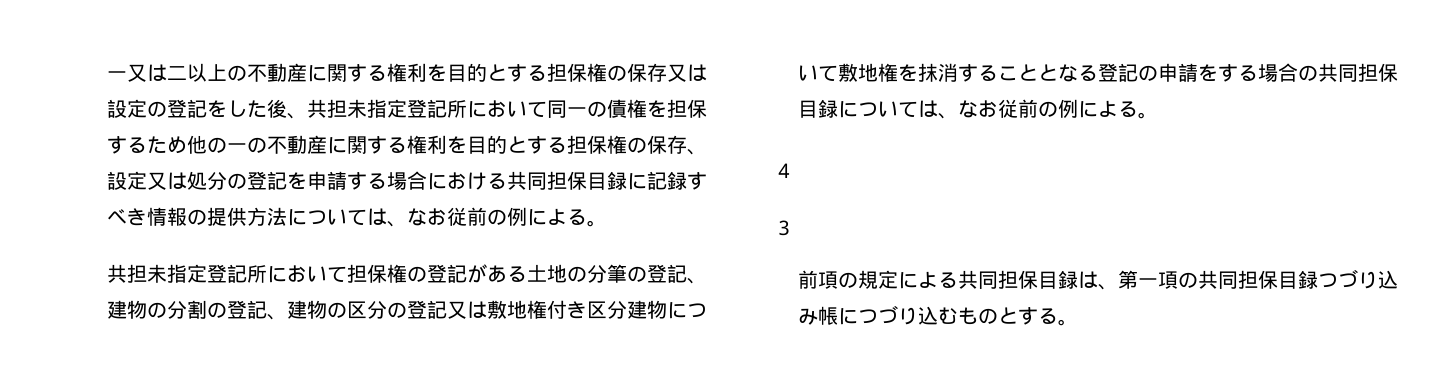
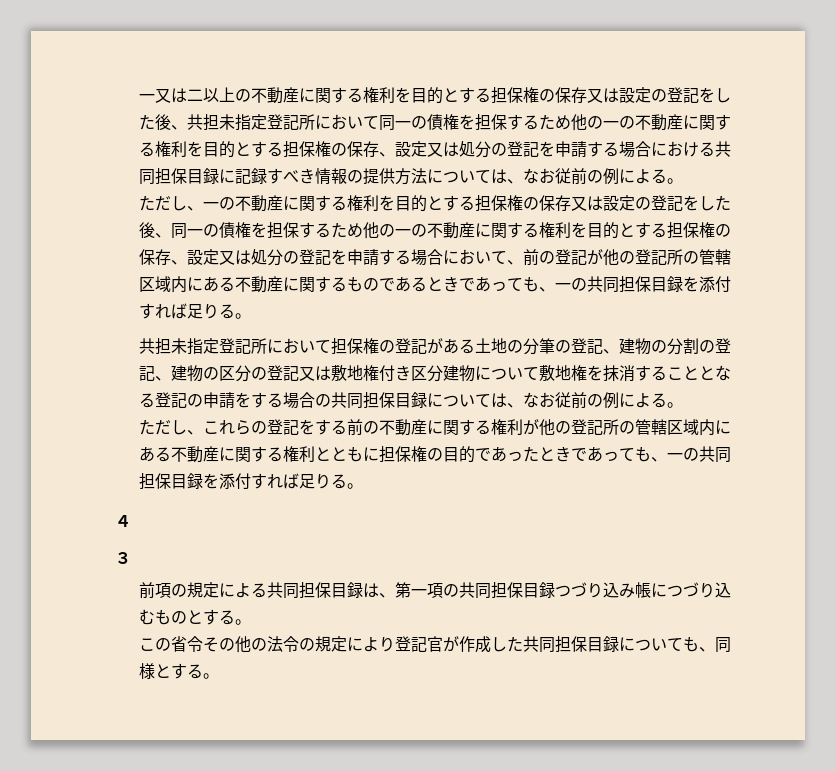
(608, 223) none -> [138,195,731,212] [138,222,731,239] [138,249,731,266] [138,276,731,293] [138,303,251,319] // ただし、一の不動産に関する権利を目的とする担保権の保存又は設定の登記をした後、同一の債権を担保するため他の一の不動産に関する権利を目的とする担保権の保存、設定又は処分の登記を申請する場合において、前の登記が他の登記所の管轄区域内にある不動産に関するものであるときであっても、一の共同担保目録を添付すれば足りる。
(1159, 115) none -> [138,419,731,436] [138,446,731,463] [138,473,363,490] // ただし、これらの登記をする前の不動産に関する権利が他の登記所の管轄区域内にある不動産に関する権利とともに担保権の目的であったときであっても、一の共同担保目録を添付すれば足りる。
(1079, 322) none -> [138,636,731,653] [138,663,219,679] // この省令その他の法令の規定により登記官が作成した共同担保目録についても、同様とする。

